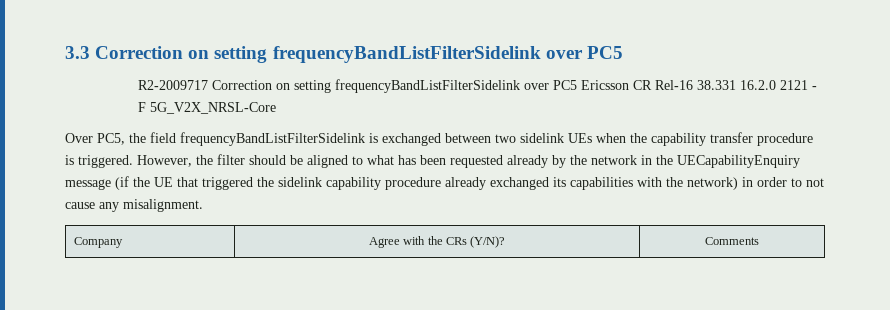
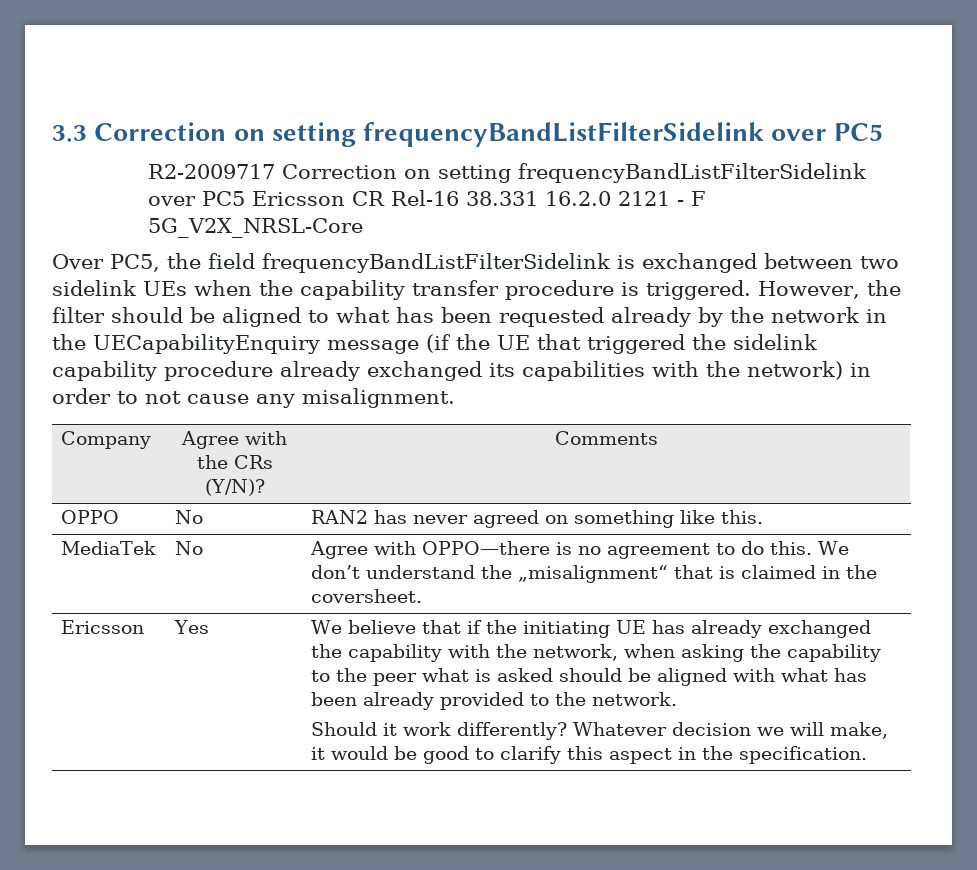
(759, 241) none -> [61,510,120,524] [175,510,204,524] [311,510,764,528] [61,541,157,555] [175,541,204,555] [310,541,850,559] [311,565,878,583] [311,589,423,603] [61,620,145,634] [174,620,210,634] [311,620,872,638] [311,644,882,662] [311,668,868,686] [311,692,678,710] [311,722,889,740] [311,746,868,764] // OPPO | No | RAN2 has never agreed on something like this. // MediaTek | No | Agree with OPPO—there is no agreement to do this. We don’t understand the „misalignment“ that is claimed in the coversheet. // Ericsson | Yes | We believe that if the initiating UE has already exchanged the capability with the network, when asking the capability to the peer what is asked should be aligned with what has been already provided to the network. // Should it work differently? Whatever decision we will make, it would be good to clarify this aspect in the specification.

